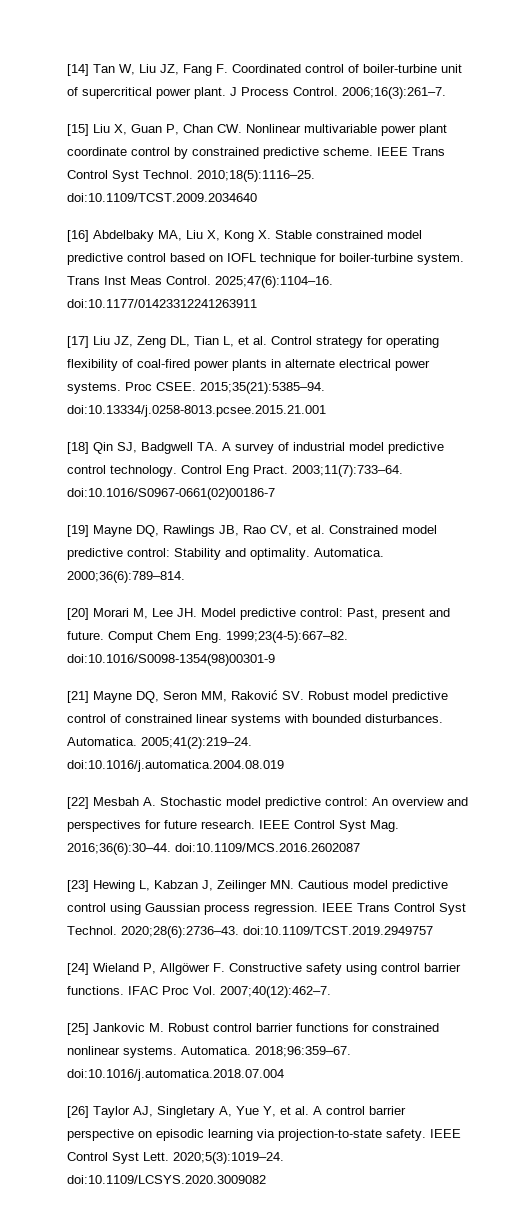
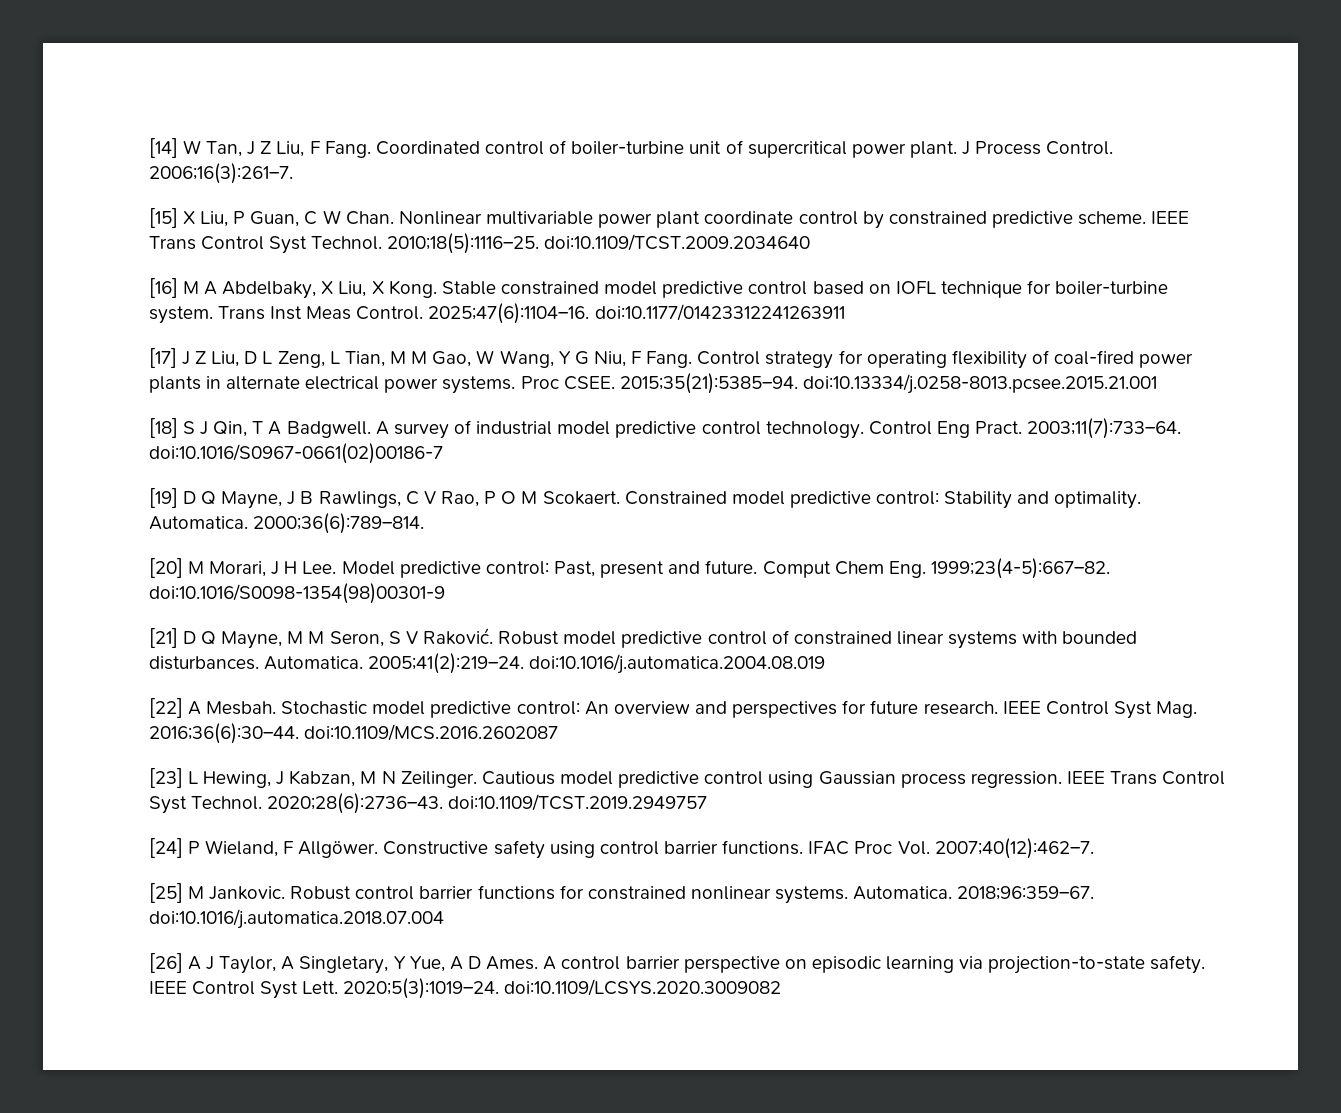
[92,64,228,76] Tan W, Liu JZ, Fang F. -> [182,140,371,158] W Tan, J Z Liu, F Fang.
[92,124,242,135] Liu X, Guan P, Chan CW. -> [182,210,394,227] X Liu, P Guan, C W Chan.
[92,230,271,242] Abdelbaky MA, Liu X, Kong X. -> [182,280,437,299] M A Abdelbaky, X Liu, X Kong.
[92,336,267,348] Liu JZ, Zeng DL, Tian L, et al. -> [181,350,693,368] J Z Liu, D L Zeng, L Tian, M M Gao, W Wang, Y G Niu, F Fang.
[92,442,218,454] Qin SJ, Badgwell TA. -> [182,421,371,438] S J Qin, T A Badgwell.
[92,525,325,537] Mayne DQ, Rawlings JB, Rao CV, et al. -> [182,491,620,509] D Q Mayne, J B Rawlings, C V Rao, P O M Scokaert.
[92,608,197,619] Morari M, Lee JH. -> [187,561,337,577] M Morari, J H Lee.
[92,690,304,703] Mayne DQ, Seron MM, Raković SV. -> [182,628,494,649] D Q Mayne, M M Seron, S V Raković.
[92,797,156,806] Mesbah A. -> [187,701,277,715] A Mesbah.
[92,880,294,892] Hewing L, Kabzan J, Zeilinger MN. -> [187,770,477,788] L Hewing, J Kabzan, M N Zeilinger.
[92,963,225,975] Wieland P, Allgöwer F. -> [187,840,379,858] P Wieland, F Allgöwer.
[92,1023,164,1032] Jankovic M. -> [187,886,286,900] M Jankovic.
[92,1106,309,1118] Taylor AJ, Singletary A, Yue Y, et al. -> [187,956,539,974] A J Taylor, A Singletary, Y Yue, A D Ames.

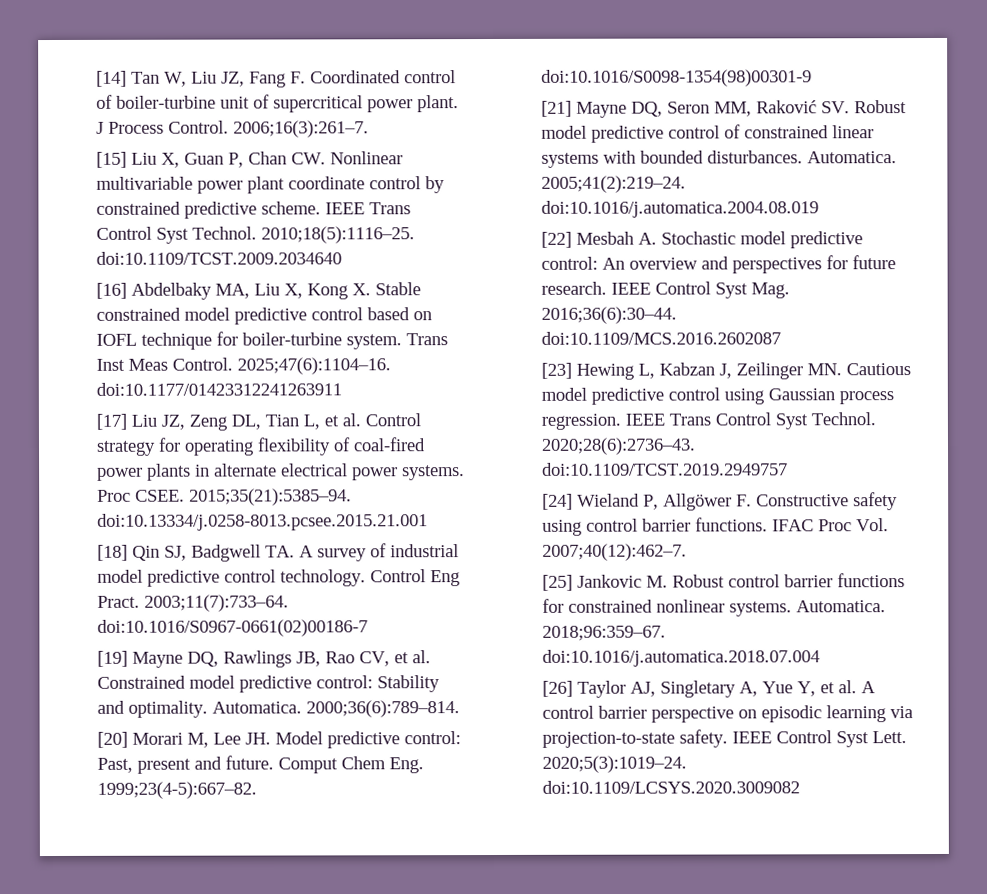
[182,140,371,158] W Tan, J Z Liu, F Fang. -> [131,71,307,88] Tan W, Liu JZ, Fang F.
[182,210,394,227] X Liu, P Guan, C W Chan. -> [131,151,327,168] Liu X, Guan P, Chan CW.
[182,280,437,299] M A Abdelbaky, X Liu, X Kong. -> [131,282,372,300] Abdelbaky MA, Liu X, Kong X.
[181,350,693,368] J Z Liu, D L Zeng, L Tian, M M Gao, W Wang, Y G Niu, F Fang. -> [131,413,362,431] Liu JZ, Zeng DL, Tian L, et al.
[182,421,371,438] S J Qin, T A Badgwell. -> [132,544,296,562] Qin SJ, Badgwell TA.
[182,491,620,509] D Q Mayne, J B Rawlings, C V Rao, P O M Scokaert. -> [132,650,432,668] Mayne DQ, Rawlings JB, Rao CV, et al.
[187,561,337,577] M Morari, J H Lee. -> [132,732,272,748] Morari M, Lee JH.
[182,628,494,649] D Q Mayne, M M Seron, S V Raković. -> [576,100,851,118] Mayne DQ, Seron MM, Raković SV.
[187,701,277,715] A Mesbah. -> [576,231,658,245] Mesbah A.
[187,770,477,788] L Hewing, J Kabzan, M N Zeilinger. -> [576,362,843,380] Hewing L, Kabzan J, Zeilinger MN.
[187,840,379,858] P Wieland, F Allgöwer. -> [577,493,753,511] Wieland P, Allgöwer F.
[187,886,286,900] M Jankovic. -> [577,574,669,588] Jankovic M.
[187,956,539,974] A J Taylor, A Singletary, Y Yue, A D Ames. -> [577,680,858,698] Taylor AJ, Singletary A, Yue Y, et al.

